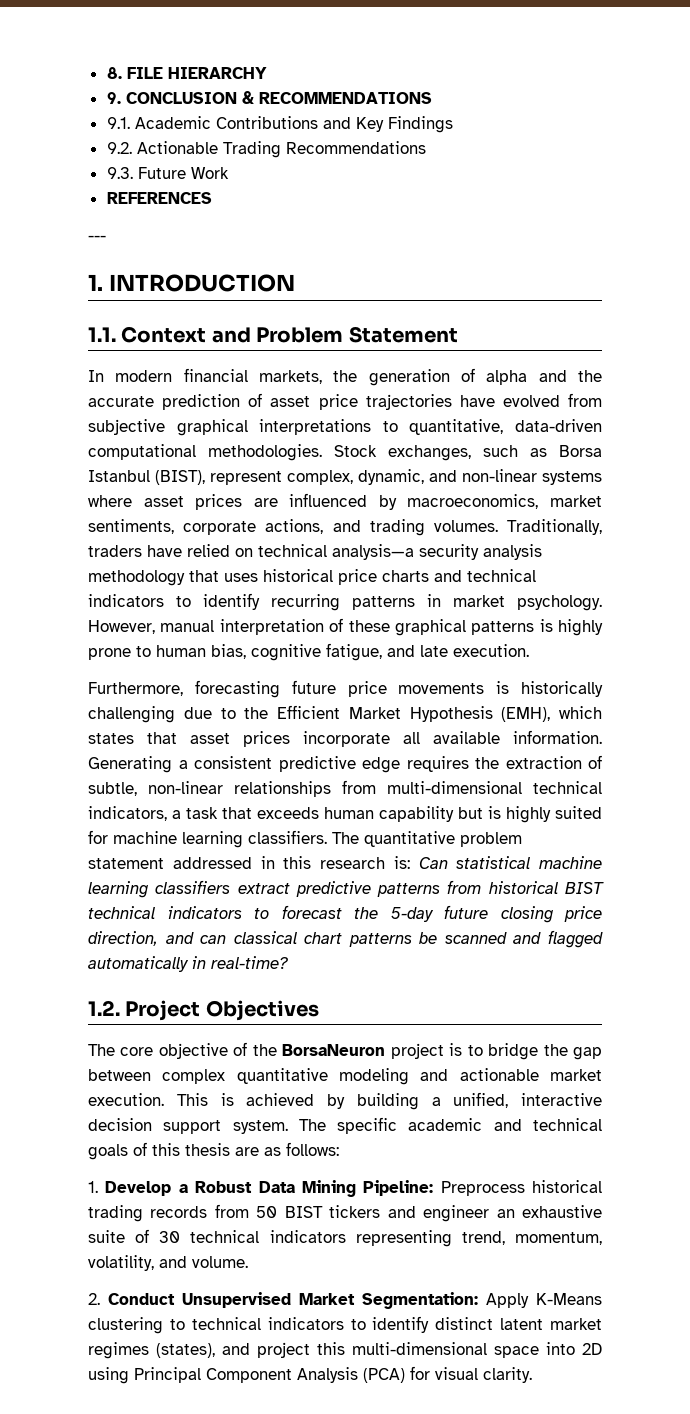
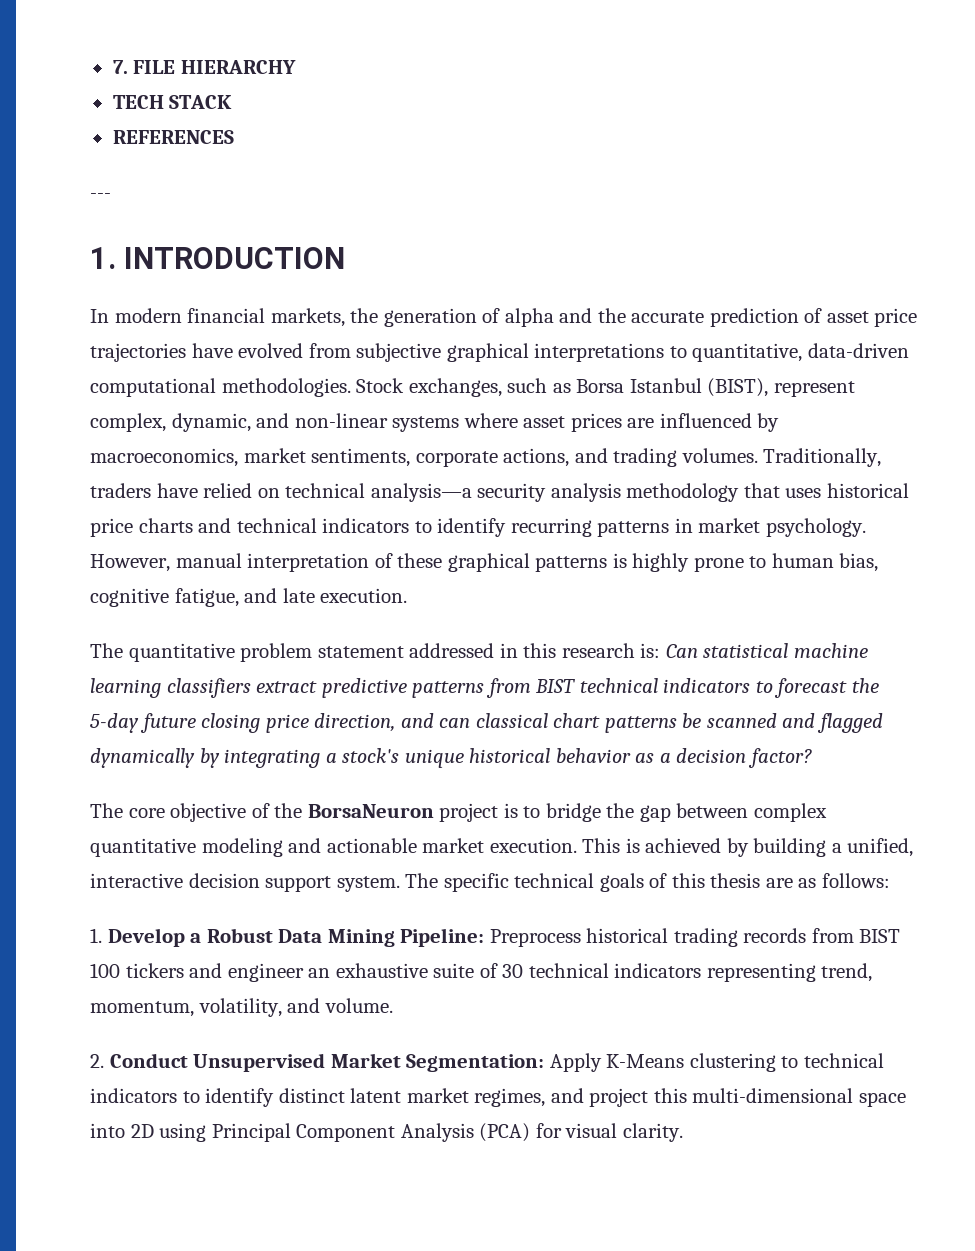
[106,67,122,79] 8. -> [112,60,128,74] 7.
[106,91,432,104] [106,116,453,133] [106,141,426,158] [106,167,229,179] 9. CONCLUSION & RECOMMENDATIONS // 9.1. Academic Contributions and Key Findings // 9.2. Actionable Trading Recommendations // 9.3. Future Work -> [112,95,233,109] TECH STACK
[88,326,458,343] // 1.1. Context and Problem Statement -> (346, 258) none
[88,680,603,698] [88,705,602,723] [88,730,602,747] [88,755,602,773] [88,780,602,797] [88,806,602,823] [88,830,327,848] Furthermore, forecasting future price movements is historically challenging due to the Efficient Market Hypothesis (EMH), which states that asset prices incorporate all available information. Generating a consistent predictive edge requires the extraction of subtle, non-linear relationships from multi-dimensional technical indicators, a task that exceeds human capability but is highly suited for machine learning classifiers. -> (408, 595) none
[488,881,558,894] historical -> (531, 688) none
[88,956,288,972] [88,1000,319,1021] automatically in real-time? // 1.2. Project Objectives -> [90,748,812,768] dynamically by integrating a stock's unique historical behavior as a decision factor?
[408,1118,522,1131] academic and -> (509, 882) none
[256,1206,323,1218] 50 BIST -> [859,929,901,943] [90,963,120,978] BIST 100
[88,1342,215,1359] regimes (states), -> [474,1088,546,1107] regimes,

